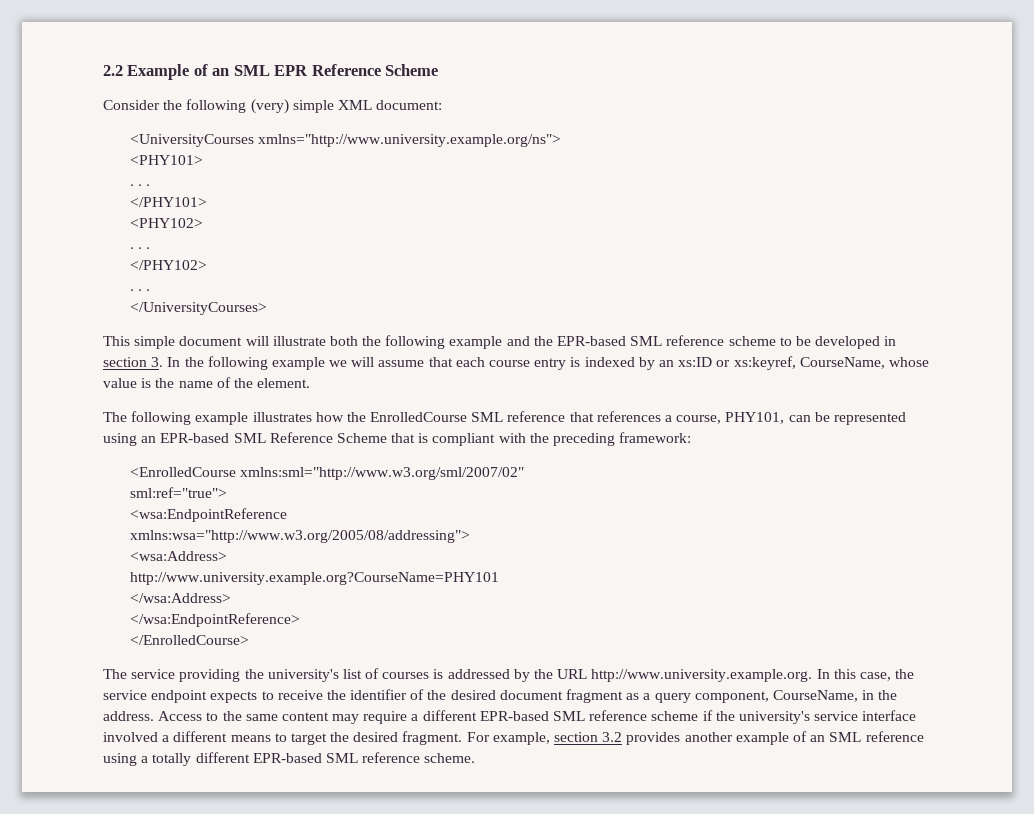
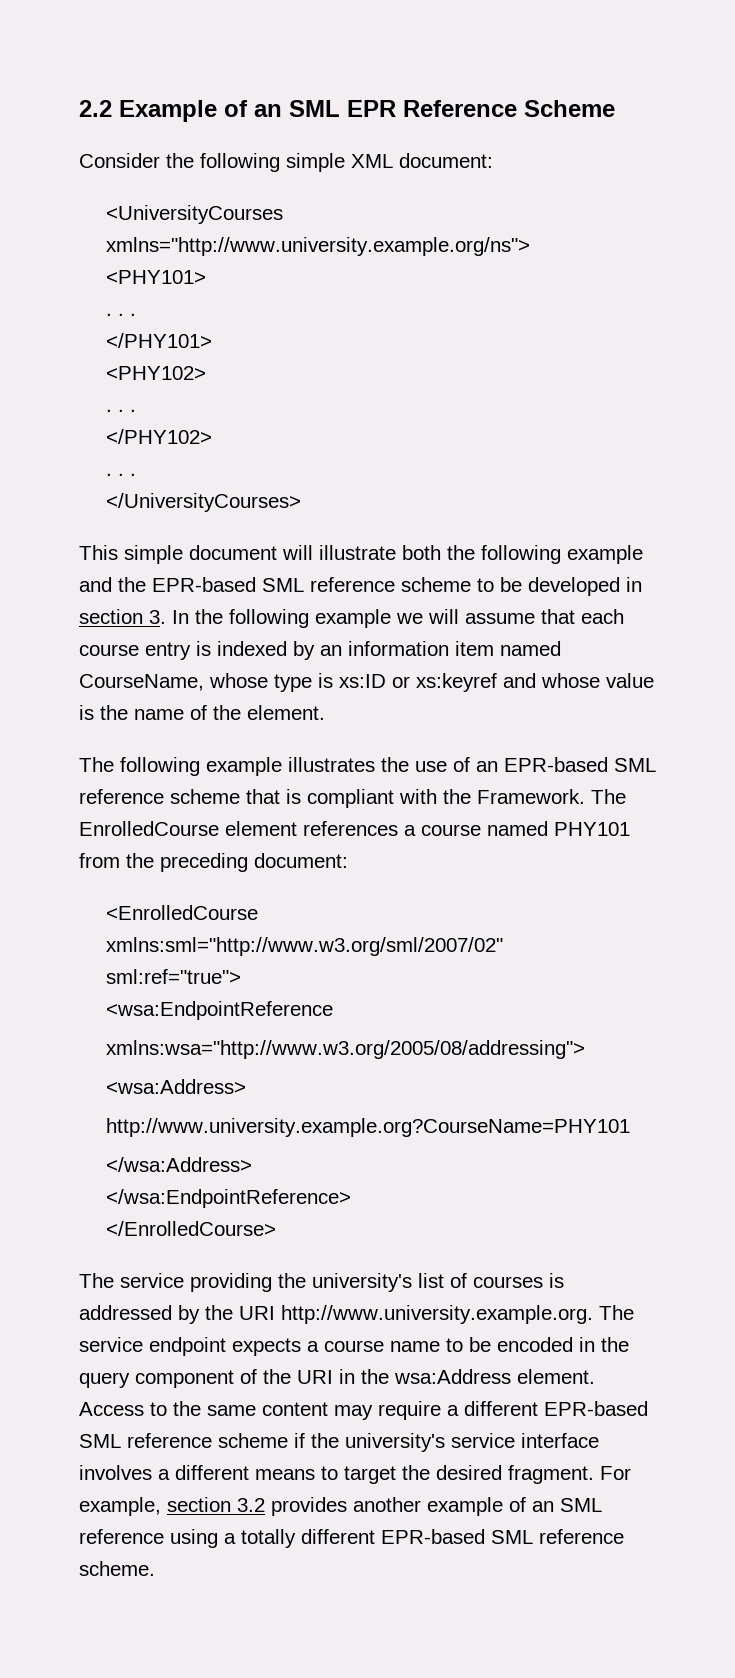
[250,99,289,114] (very) -> (280, 162) none
[678,356,885,370] xs:ID or xs:keyref, CourseName, -> [348,641,561,656] [79,673,536,692] information item named CourseName, whose type is xs:ID or xs:keyref and
[315,411,906,425] [103,433,137,446] how the EnrolledCourse SML reference that references a course, PHY101, can be represented using -> [381,757,470,772] the use of
[269,432,387,443] Reference Scheme -> [79,789,240,804] reference scheme
[553,432,692,446] preceding framework: -> [477,789,626,804] [79,821,630,836] [79,853,348,872] Framework. The EnrolledCourse element references a course named PHY101 from the preceding document:
[557,669,915,682] [103,689,898,703] [103,711,154,721] URL http://www.university.example.org. In this case, the service endpoint expects to receive the identifier of the desired document fragment as a query component, CourseName, in the address. -> [239,1305,634,1324] [79,1337,629,1356] [79,1369,595,1388] URI http://www.university.example.org. The service endpoint expects a course name to be encoded in the query component of the URI in the wsa:Address element.
[103,732,158,742] involved -> [79,1465,152,1480] involves

